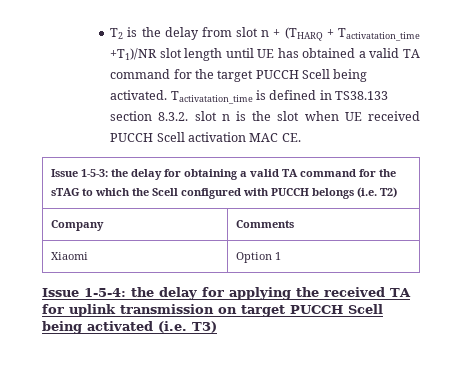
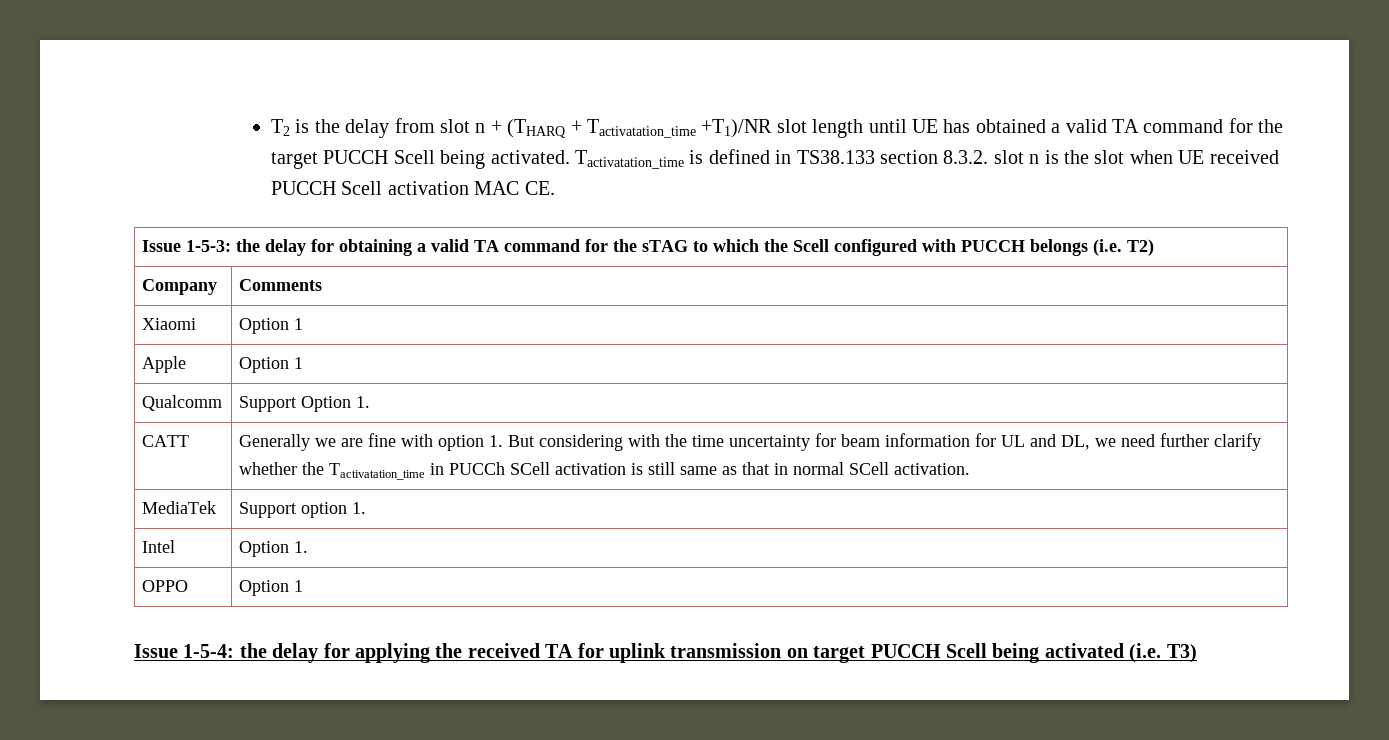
(281, 256) none -> [142,356,187,373] [239,357,304,373] [142,395,223,411] [239,396,371,412] [142,435,190,447] [239,433,1262,451] [239,462,971,480] [142,501,217,514] [239,502,367,518] [142,540,176,553] [239,541,309,557] [142,580,189,592] [239,580,304,596] // Apple | Option 1 // Qualcomm | Support Option 1. // CATT | Generally we are fine with option 1. But considering with the time uncertainty for beam information for UL and DL, we need further clarify whether the Tactivatation_time in PUCCh SCell activation is still same as that in normal SCell activation. // MediaTek | Support option 1. // Intel | Option 1. // OPPO | Option 1

